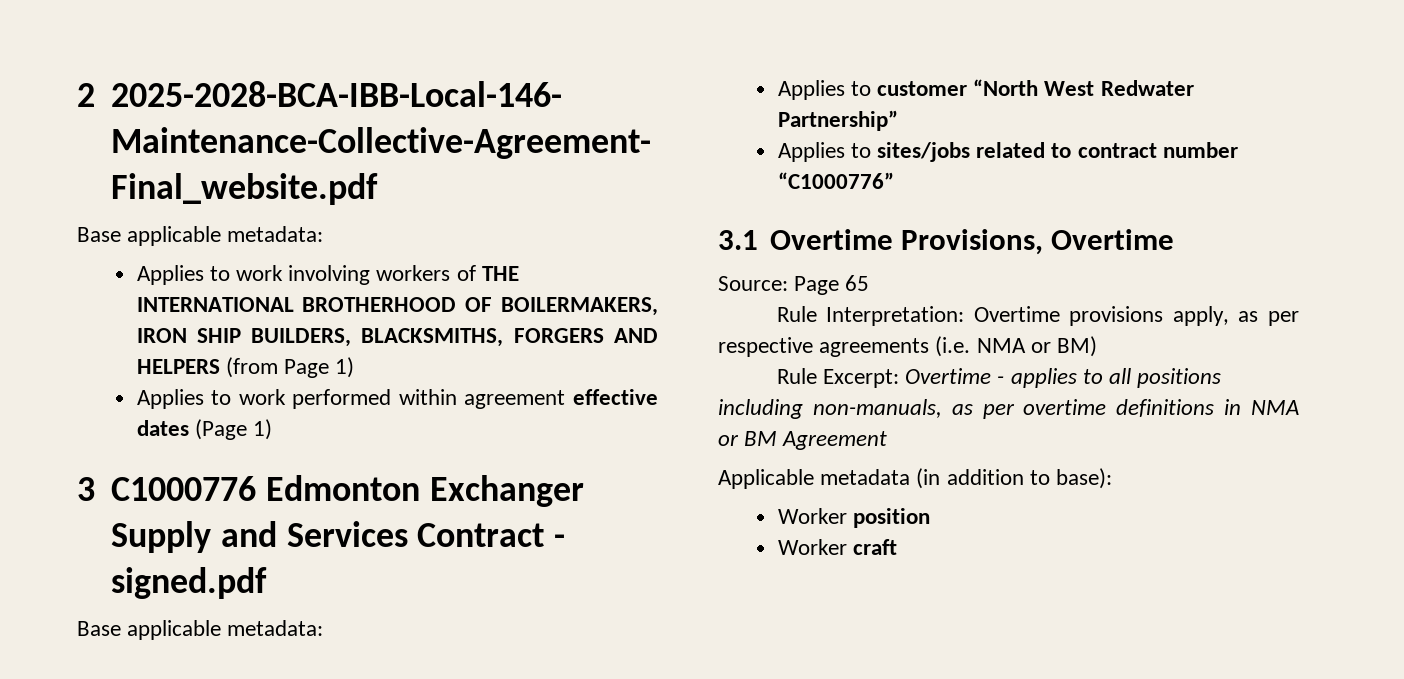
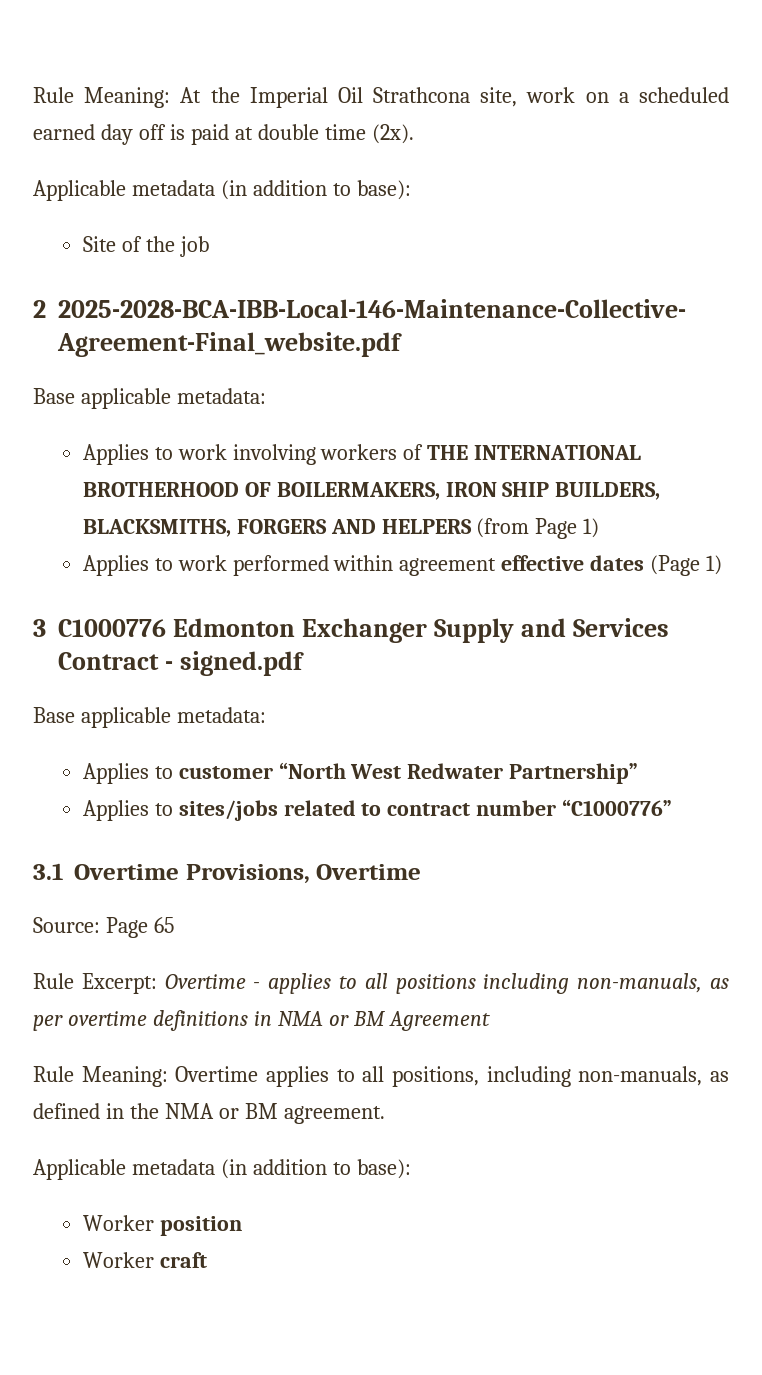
(77, 95) none -> [33,87,729,108] [33,124,414,145] [33,180,411,201] [82,236,209,257] Rule Meaning: At the Imperial Oil Strathcona site, work on a scheduled earned day off is paid at double time (2x). // Applicable metadata (in addition to base): // Site of the job //
[776,306,1299,326] [718,336,1098,357] // Rule Interpretation: Overtime provisions apply, as per respective agreements (i.e. NMA or BM) -> (174, 925) none
(888, 440) none -> [33,1066,729,1087] [33,1103,385,1124] // Rule Meaning: Overtime applies to all positions, including non-manuals, as defined in the NMA or BM agreement.

